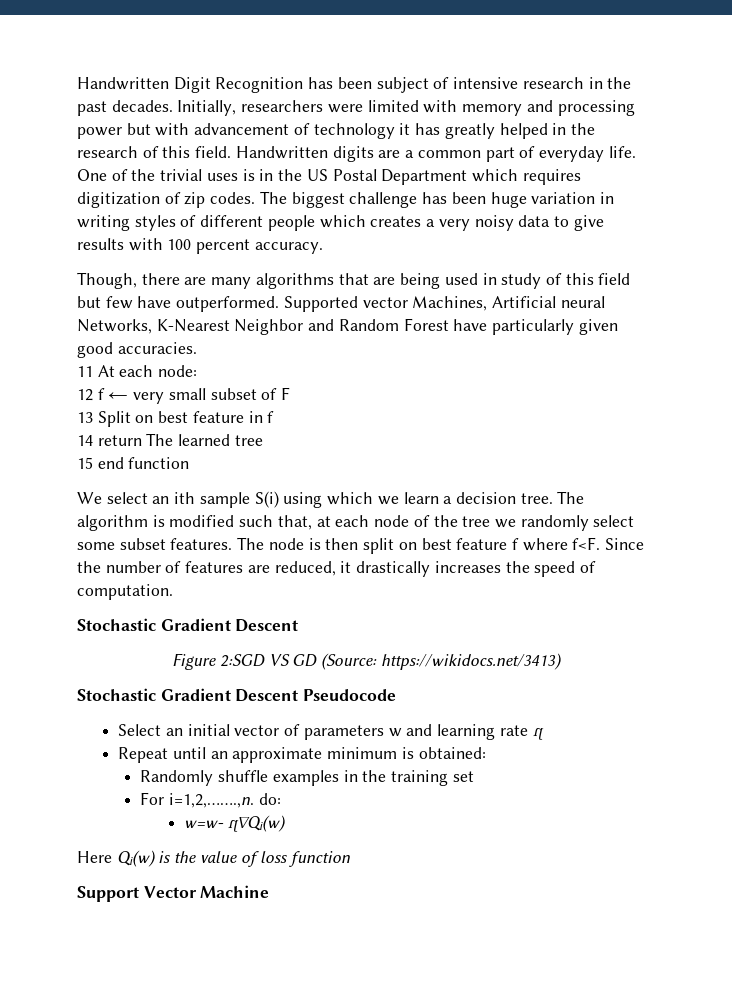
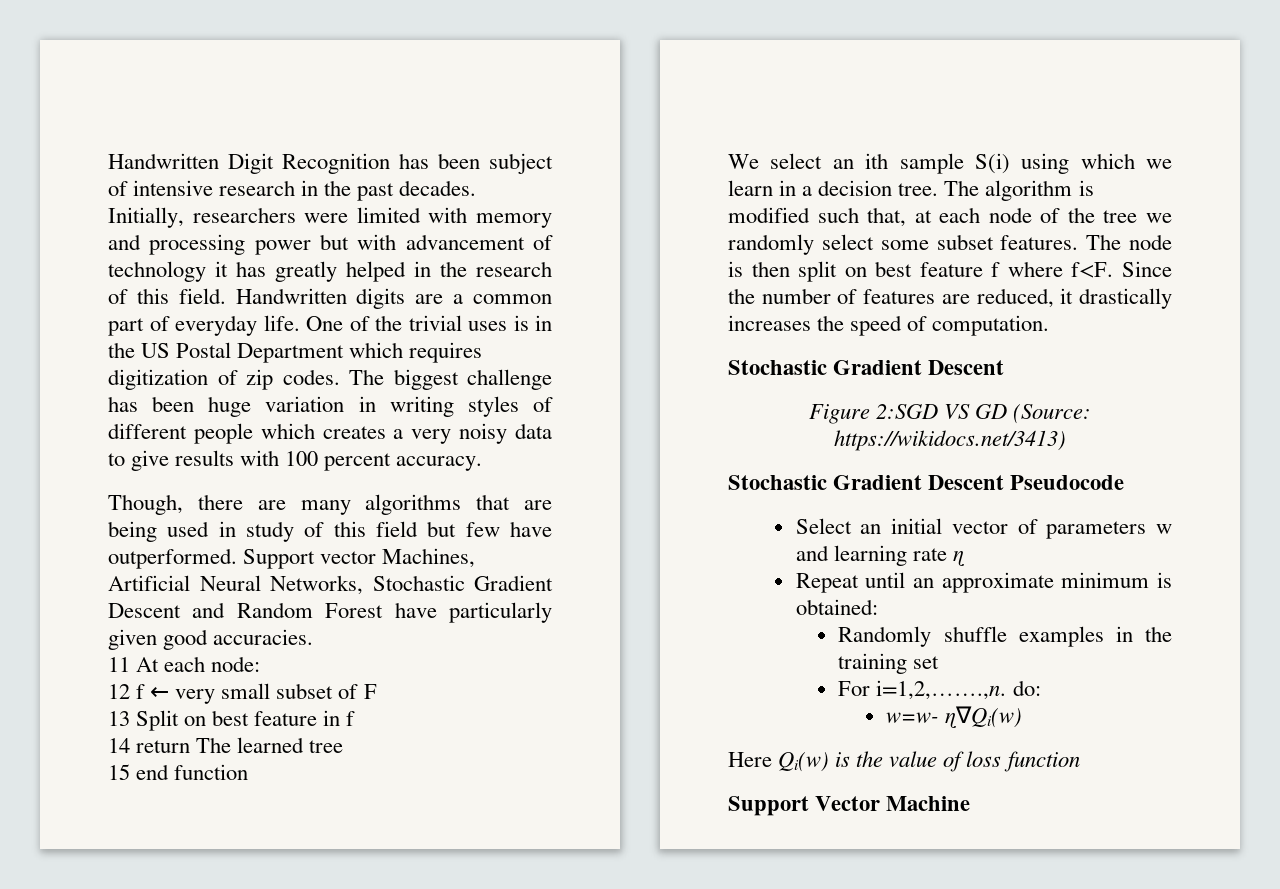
[283,296,358,312] Supported -> [243,549,316,569] Support
[560,296,605,308] [77,319,304,335] neural Networks, K-Nearest Neighbor -> [199,575,553,595] [108,603,181,618] Neural Networks, Stochastic Gradient Descent
(439, 498) none -> [779,180,797,196] in

